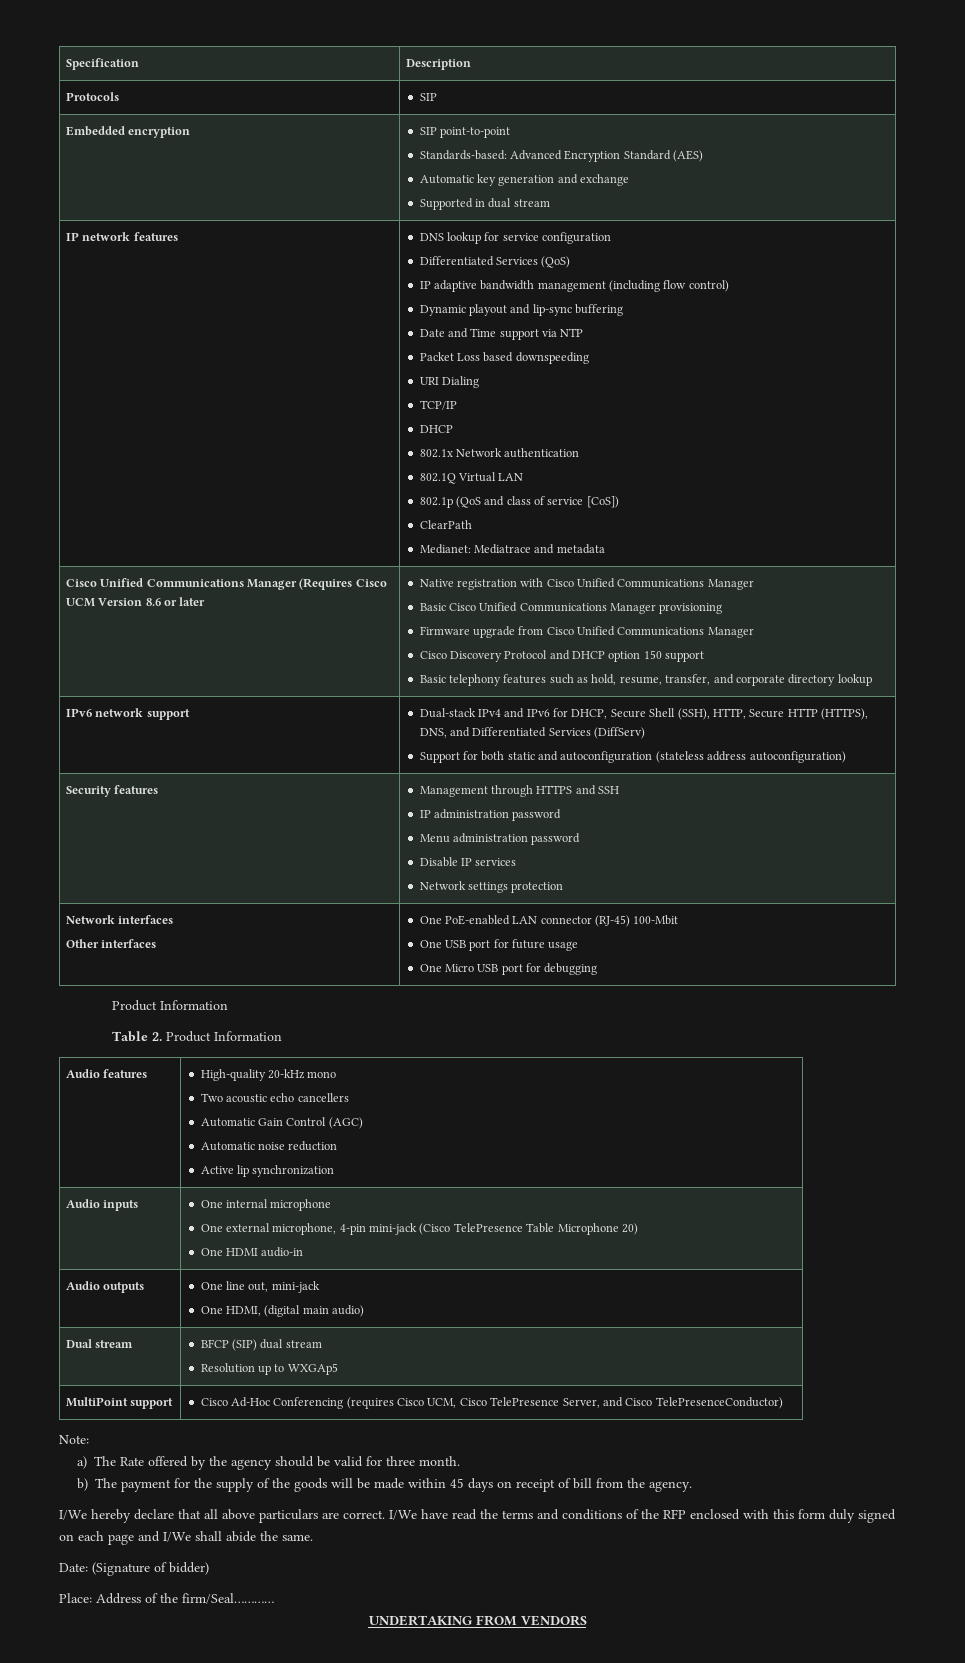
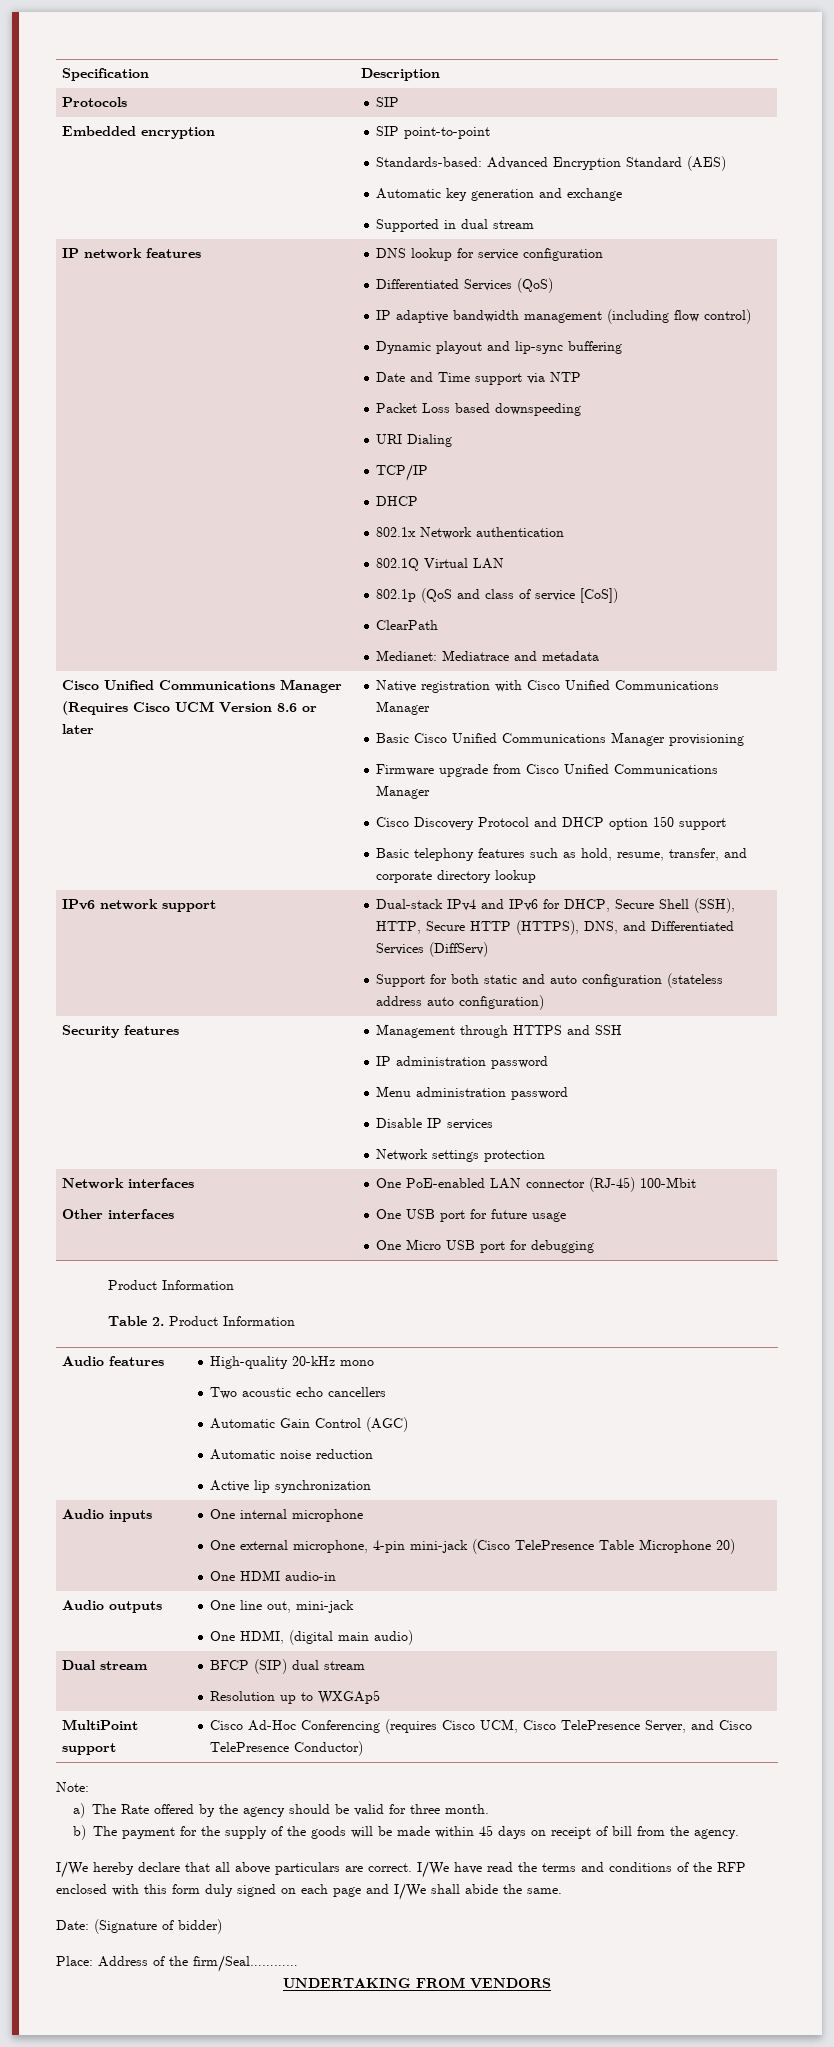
[560,751,846,763] autoconfiguration (stateless address autoconfiguration) -> [550,973,724,988] [376,995,545,1010] auto configuration (stateless address auto configuration)
[655,1397,783,1409] TelePresenceConductor) -> [210,1741,364,1756] TelePresence Conductor)

